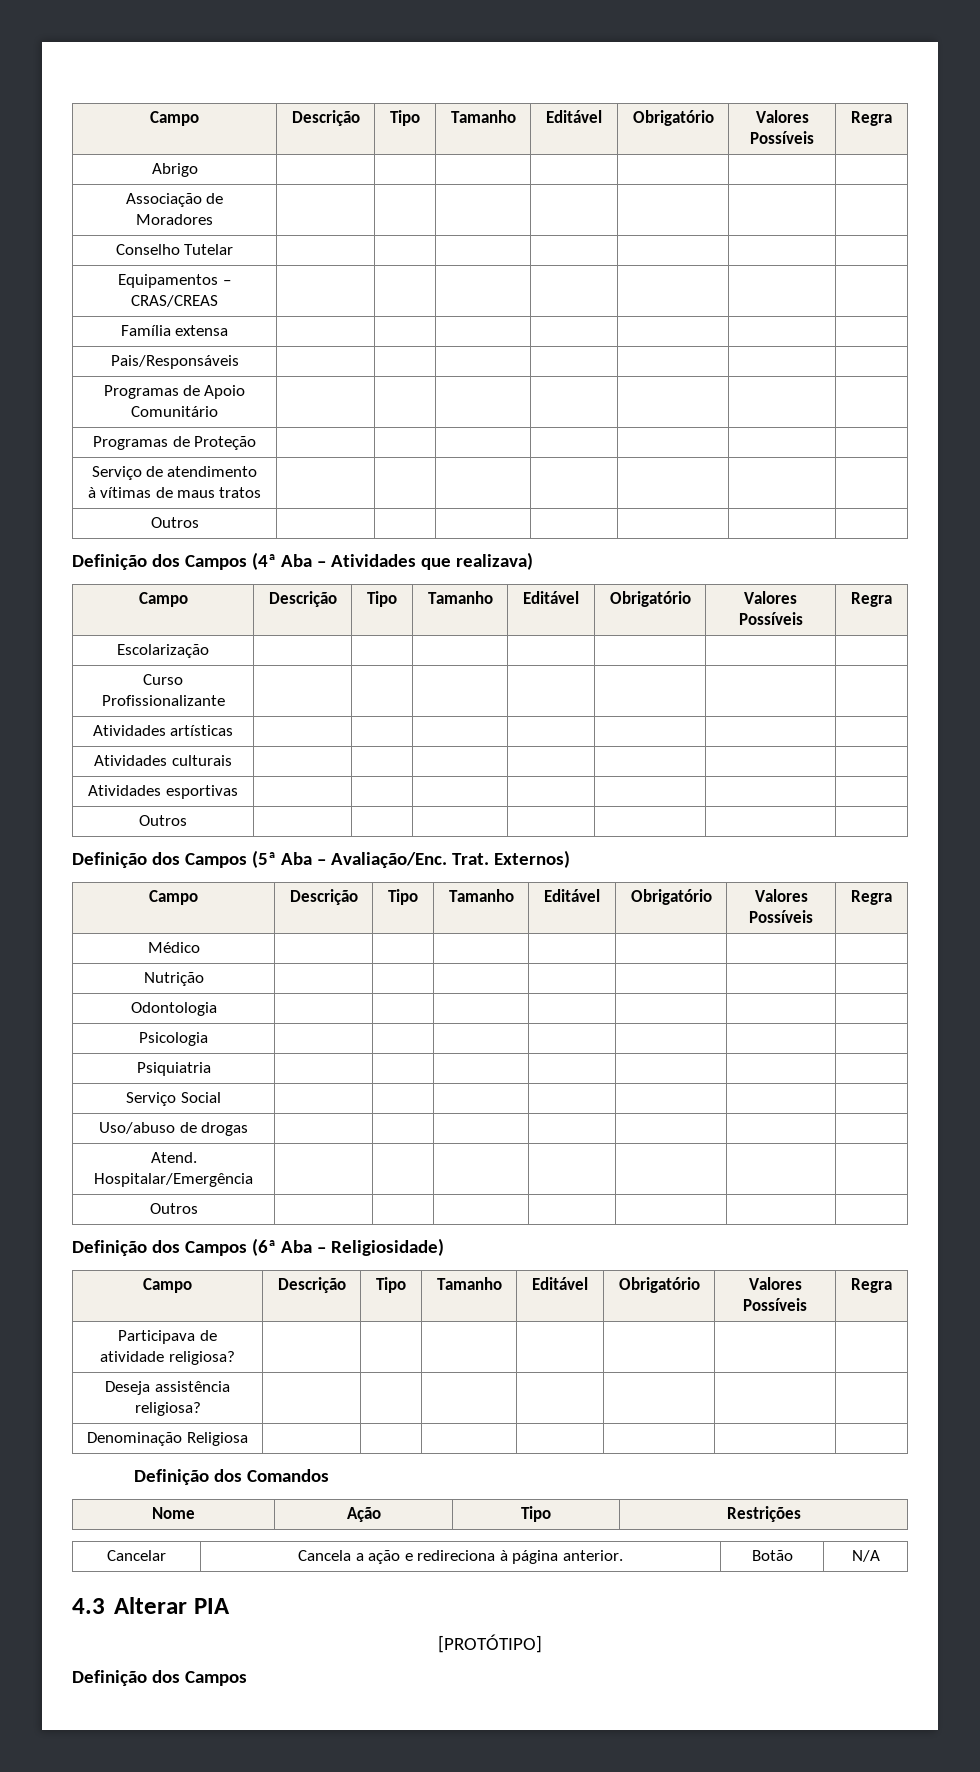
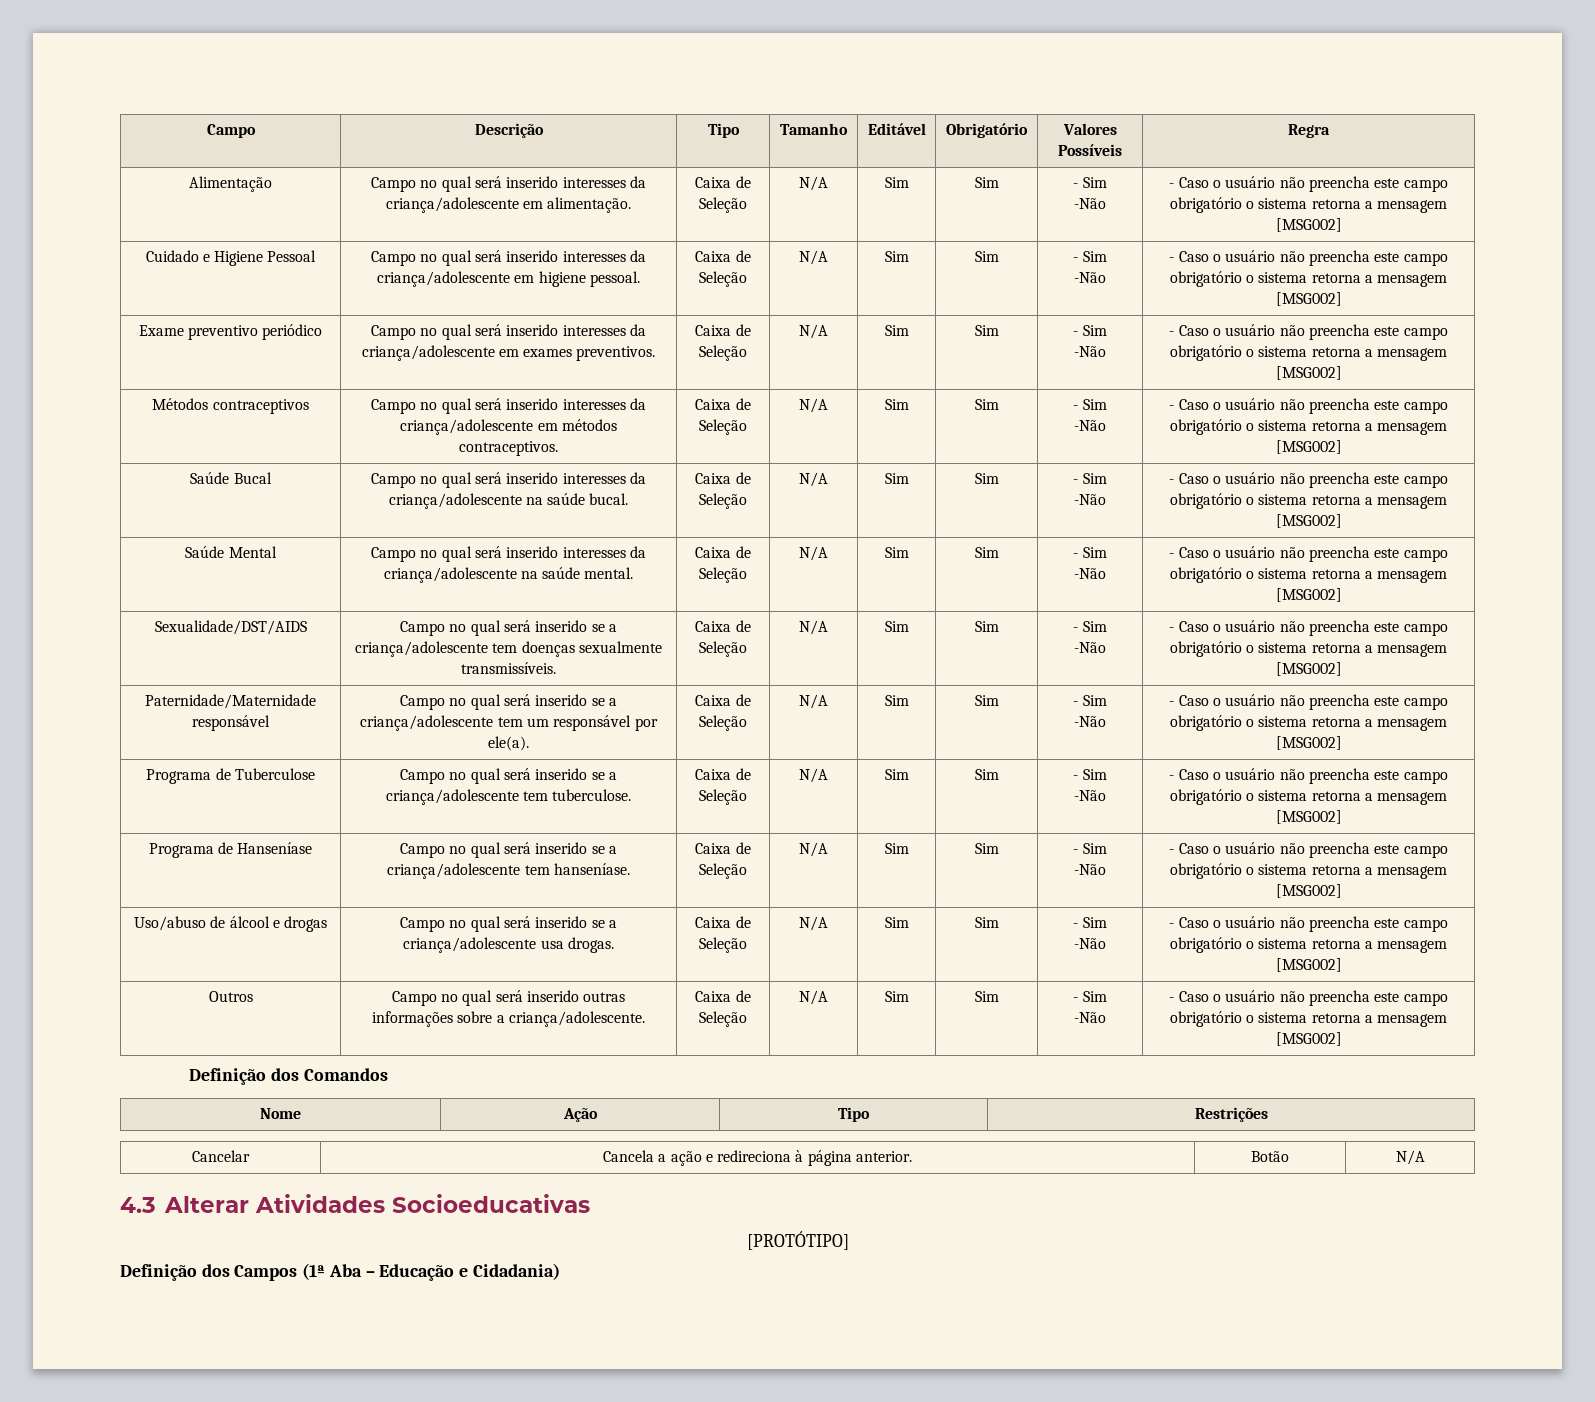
[150,111,199,126] [291,110,360,126] [390,110,420,126] [450,110,516,123] [546,110,602,123] [632,110,714,126] [755,110,809,123] [750,131,814,144] [851,111,892,126] [151,163,198,177] [125,193,224,207] [136,214,213,225] [115,244,234,255] [118,274,231,288] [131,295,218,307] [120,325,229,336] [110,355,239,369] [103,385,246,399] [131,406,218,417] [93,436,256,450] [91,466,258,480] [87,487,262,498] [150,517,199,528] [72,552,533,570] [138,592,188,607] [268,591,337,607] [367,591,397,607] [427,591,493,604] [523,591,579,604] [609,591,691,607] [744,591,797,604] [738,612,803,625] [851,592,892,607] [117,644,209,658] [143,674,183,685] [101,695,225,706] [92,725,234,736] [94,755,232,766] [88,785,238,799] [139,815,187,826] [72,850,570,868] [149,890,198,905] [289,889,358,905] [388,889,418,905] [448,889,514,902] [544,889,600,902] [630,889,712,905] [754,889,808,902] [749,910,813,923] [851,890,892,905] [147,942,200,953] [143,972,204,986] [130,1002,217,1016] [139,1032,208,1046] [136,1062,211,1076] [126,1092,221,1106] [99,1122,248,1136] [150,1152,197,1163] [94,1173,253,1187] [149,1203,198,1214] [72,1238,444,1256] [143,1278,192,1293] [277,1277,346,1293] [376,1277,406,1293] [436,1277,502,1290] [532,1277,588,1290] [618,1277,700,1293] [748,1277,802,1290] [743,1298,807,1311] [851,1278,892,1293] [118,1330,217,1344] [100,1351,235,1365] [105,1381,230,1395] [134,1402,201,1416] [87,1432,248,1446] Campo | Descrição | Tipo | Tamanho | Editável | Obrigatório | Valores Possíveis | Regra // Abrigo | | | | | | | // Associação de Moradores | | | | | | | // Conselho Tutelar | | | | | | | // Equipamentos – CRAS/CREAS | | | | | | | // Família extensa | | | | | | | // Pais/Responsáveis | | | | | | | // Programas de Apoio Comunitário | | | | | | | // Programas de Proteção | | | | | | | // Serviço de atendimento à vítimas de maus tratos | | | | | | | // Outros | | | | | | | // Definição dos Campos (4ª Aba – Atividades que realizava) // Campo | Descrição | Tipo | Tamanho | Editável | Obrigatório | Valores Possíveis | Regra // Escolarização | | | | | | | // Curso Profissionalizante | | | | | | | // Atividades artísticas | | | | | | | // Atividades culturais | | | | | | | // Atividades esportivas | | | | | | | // Outros | | | | | | | // Definição dos Campos (5ª Aba – Avaliação/Enc. Trat. Externos) // Campo | Descrição | Tipo | Tamanho | Editável | Obrigatório | Valores Possíveis | Regra // Médico | | | | | | | // Nutrição | | | | | | | // Odontologia | | | | | | | // Psicologia | | | | | | | // Psiquiatria | | | | | | | // Serviço Social | | | | | | | // Uso/abuso de drogas | | | | | | | // Atend. Hospitalar/Emergência | | | | | | | // Outros | | | | | | | // Definição dos Campos (6ª Aba – Religiosidade) // Campo | Descrição | Tipo | Tamanho | Editável | Obrigatório | Valores Possíveis | Regra // Participava de atividade religiosa? | | | | | | | // Deseja assistência religiosa? | | | | | | | // Denominação Religiosa | | | | | | | -> [206,124,256,138] [474,123,544,138] [707,123,740,138] [780,123,848,135] [867,123,926,135] [946,123,1028,138] [1062,123,1117,135] [1058,144,1122,156] [1288,124,1330,138] [189,176,272,192] [371,176,646,192] [385,197,632,213] [695,176,751,188] [699,197,747,213] [799,176,828,191] [884,177,909,188] [974,177,999,188] [1073,177,1107,188] [1074,198,1106,209] [1169,176,1448,192] [1169,197,1448,213] [1275,218,1342,232] [145,250,317,266] [371,250,646,266] [377,271,640,287] [695,250,751,262] [699,271,747,287] [799,250,828,265] [884,251,909,262] [974,251,999,262] [1073,251,1107,262] [1074,272,1106,283] [1169,250,1448,266] [1169,271,1448,287] [1275,292,1342,306] [138,324,323,340] [371,324,646,340] [361,345,656,361] [695,324,751,336] [699,345,747,361] [799,324,828,339] [884,325,909,336] [974,325,999,336] [1073,325,1107,336] [1074,346,1106,357] [1169,324,1448,340] [1169,345,1448,361] [1275,366,1342,380] [152,398,309,414] [371,398,646,414] [400,419,617,435] [459,441,558,456] [695,398,751,410] [699,419,747,435] [799,398,828,413] [884,399,909,410] [974,399,999,410] [1073,399,1107,410] [1074,420,1106,431] [1169,398,1448,414] [1169,419,1448,435] [1275,440,1342,454] [190,472,272,484] [371,472,646,488] [388,493,629,509] [695,472,751,484] [699,493,747,509] [799,472,828,487] [884,473,909,484] [974,473,999,484] [1073,473,1107,484] [1074,494,1106,505] [1169,472,1448,488] [1169,493,1448,509] [1275,514,1342,528] [185,546,277,558] [371,546,646,562] [383,567,634,583] [695,546,751,558] [699,567,747,583] [799,546,828,561] [884,547,909,558] [974,547,999,558] [1073,547,1107,558] [1074,568,1106,579] [1169,546,1448,562] [1169,567,1448,583] [1275,588,1342,602] [154,620,307,635] [400,620,617,636] [355,641,662,657] [461,662,556,674] [695,620,751,632] [699,641,747,657] [799,620,828,635] [884,621,909,632] [974,621,999,632] [1073,621,1107,632] [1074,642,1106,653] [1169,620,1448,636] [1169,641,1448,657] [1275,662,1342,676] [145,694,316,709] [192,715,270,731] [400,694,617,710] [360,715,658,731] [488,736,529,751] [695,694,751,706] [699,715,747,731] [799,694,828,709] [884,695,909,706] [974,695,999,706] [1073,695,1107,706] [1074,716,1106,727] [1169,694,1448,710] [1169,715,1448,731] [1275,736,1342,750] [146,768,315,784] [400,768,617,784] [385,789,632,805] [695,768,751,780] [699,789,747,805] [799,768,828,783] [884,769,909,780] [974,769,999,780] [1073,769,1107,780] [1074,790,1106,801] [1169,768,1448,784] [1169,789,1448,805] [1275,810,1342,824] [148,842,313,858] [400,842,617,858] [387,863,630,879] [695,842,751,854] [699,863,747,879] [799,842,828,857] [884,843,909,854] [974,843,999,854] [1073,843,1107,854] [1074,864,1106,875] [1169,842,1448,858] [1169,863,1448,879] [1275,884,1342,898] [133,916,328,932] [400,916,617,932] [403,937,614,953] [695,916,751,928] [699,937,747,953] [799,916,828,931] [884,917,909,928] [974,917,999,928] [1073,917,1107,928] [1074,938,1106,949] [1169,916,1448,932] [1169,937,1448,953] [1275,958,1342,972] [208,991,253,1002] [391,990,626,1006] [372,1011,645,1027] [695,990,751,1002] [699,1011,747,1027] [799,990,828,1005] [884,991,909,1002] [974,991,999,1002] [1073,991,1107,1002] [1074,1012,1106,1023] [1169,990,1448,1006] [1169,1011,1448,1027] [1275,1032,1342,1046] Campo | Descrição | Tipo | Tamanho | Editável | Obrigatório | Valores Possíveis | Regra // Alimentação | Campo no qual será inserido interesses da criança/adolescente em alimentação. | Caixa de Seleção | N/A | Sim | Sim | - Sim // -Não | - Caso o usuário não preencha este campo obrigatório o sistema retorna a mensagem [MSG002] // Cuidado e Higiene Pessoal | Campo no qual será inserido interesses da criança/adolescente em higiene pessoal. | Caixa de Seleção | N/A | Sim | Sim | - Sim // -Não | - Caso o usuário não preencha este campo obrigatório o sistema retorna a mensagem [MSG002] // Exame preventivo periódico | Campo no qual será inserido interesses da criança/adolescente em exames preventivos. | Caixa de Seleção | N/A | Sim | Sim | - Sim // -Não | - Caso o usuário não preencha este campo obrigatório o sistema retorna a mensagem [MSG002] // Métodos contraceptivos | Campo no qual será inserido interesses da criança/adolescente em métodos contraceptivos. | Caixa de Seleção | N/A | Sim | Sim | - Sim // -Não | - Caso o usuário não preencha este campo obrigatório o sistema retorna a mensagem [MSG002] // Saúde Bucal | Campo no qual será inserido interesses da criança/adolescente na saúde bucal. | Caixa de Seleção | N/A | Sim | Sim | - Sim // -Não | - Caso o usuário não preencha este campo obrigatório o sistema retorna a mensagem [MSG002] // Saúde Mental | Campo no qual será inserido interesses da criança/adolescente na saúde mental. | Caixa de Seleção | N/A | Sim | Sim | - Sim // -Não | - Caso o usuário não preencha este campo obrigatório o sistema retorna a mensagem [MSG002] // Sexualidade/DST/AIDS | Campo no qual será inserido se a criança/adolescente tem doenças sexualmente transmissíveis. | Caixa de Seleção | N/A | Sim | Sim | - Sim // -Não | - Caso o usuário não preencha este campo obrigatório o sistema retorna a mensagem [MSG002] // Paternidade/Maternidade responsável | Campo no qual será inserido se a criança/adolescente tem um responsável por ele(a). | Caixa de Seleção | N/A | Sim | Sim | - Sim // -Não | - Caso o usuário não preencha este campo obrigatório o sistema retorna a mensagem [MSG002] // Programa de Tuberculose | Campo no qual será inserido se a criança/adolescente tem tuberculose. | Caixa de Seleção | N/A | Sim | Sim | - Sim // -Não | - Caso o usuário não preencha este campo obrigatório o sistema retorna a mensagem [MSG002] // Programa de Hanseníase | Campo no qual será inserido se a criança/adolescente tem hanseníase. | Caixa de Seleção | N/A | Sim | Sim | - Sim // -Não | - Caso o usuário não preencha este campo obrigatório o sistema retorna a mensagem [MSG002] // Uso/abuso de álcool e drogas | Campo no qual será inserido se a criança/adolescente usa drogas. | Caixa de Seleção | N/A | Sim | Sim | - Sim // -Não | - Caso o usuário não preencha este campo obrigatório o sistema retorna a mensagem [MSG002] // Outros | Campo no qual será inserido outras informações sobre a criança/adolescente. | Caixa de Seleção | N/A | Sim | Sim | - Sim // -Não | - Caso o usuário não preencha este campo obrigatório o sistema retorna a mensagem [MSG002]
[194,1598,230,1614] PIA -> [254,1194,590,1213] Atividades Socioeducativas
(247, 1678) none -> [302,1263,560,1281] (1ª Aba – Educação e Cidadania)

